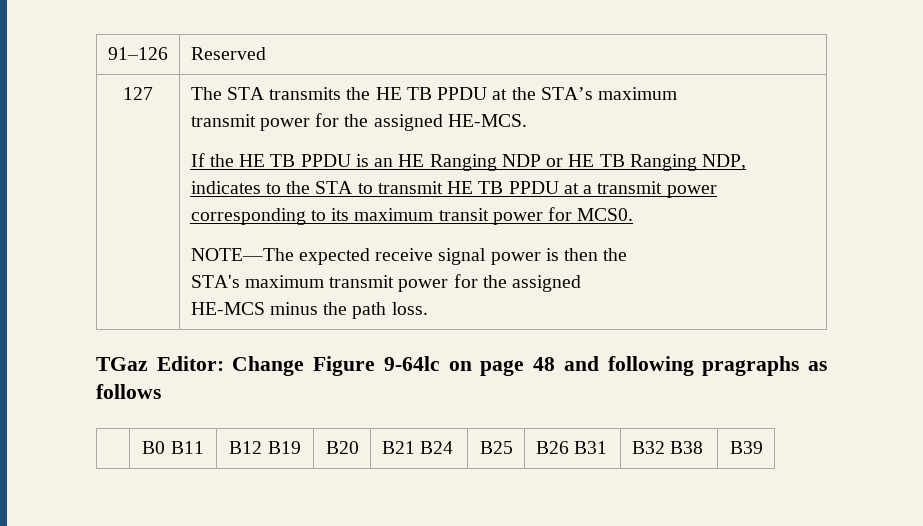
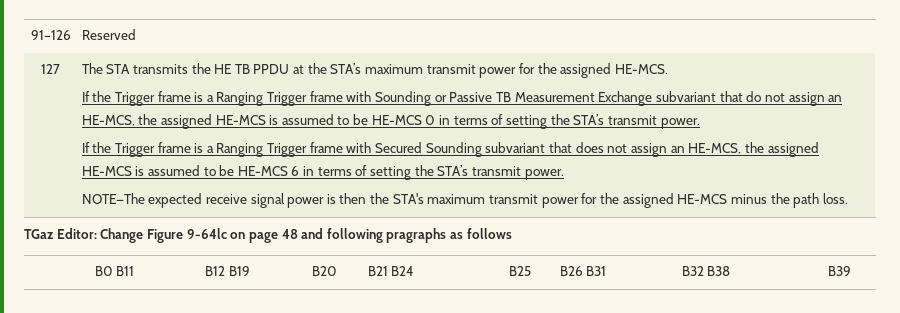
(678, 93) // -> (424, 69) none
[239,154,747,171] [190,181,717,198] [190,207,634,225] HE TB PPDU is an HE Ranging NDP or HE TB Ranging NDP, indicates to the STA to transmit HE TB PPDU at a transmit power corresponding to its maximum transit power for MCS0. -> [114,91,843,106] [81,114,700,129] [81,142,819,157] [81,165,564,180] Trigger frame is a Ranging Trigger frame with Sounding or Passive TB Measurement Exchange subvariant that do not assign an HE-MCS, the assigned HE-MCS is assumed to be HE-MCS 0 in terms of setting the STA’s transmit power. // If the Trigger frame is a Ranging Trigger frame with Secured Sounding subvariant that does not assign an HE-MCS, the assigned HE-MCS is assumed to be HE-MCS 6 in terms of setting the STA’s transmit power.
[190,274,582,292] // STA's maximum transmit power for the assigned // -> [392,193,674,208] STA's maximum transmit power for the assigned

